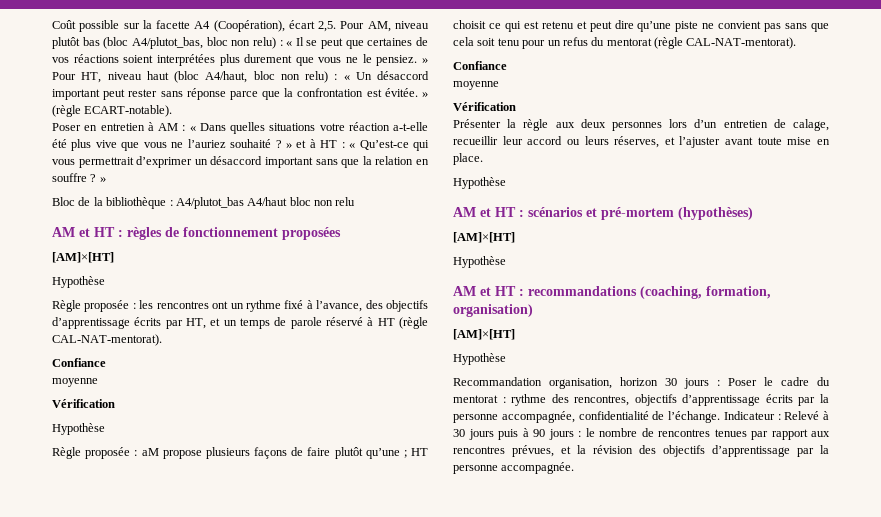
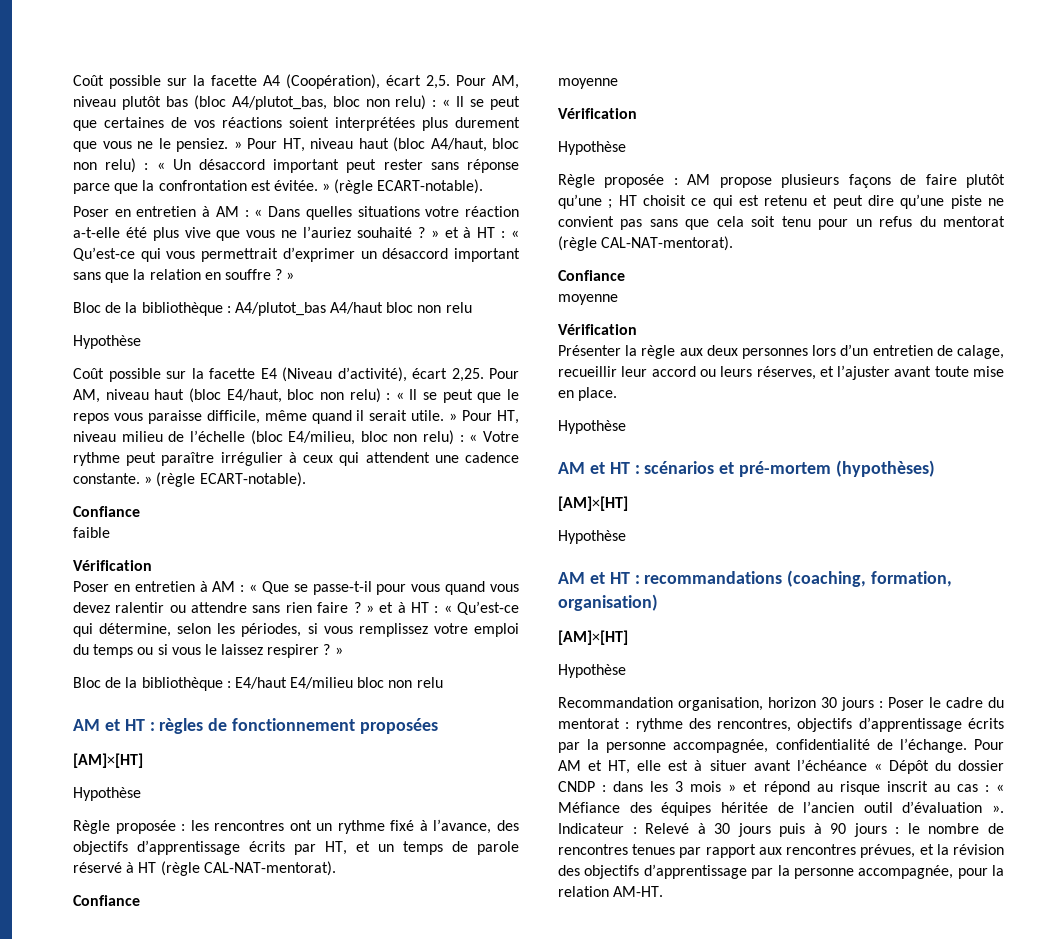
(356, 201) none -> [73,335,141,349] [73,367,519,382] [73,388,520,403] [73,410,520,424] [73,430,519,445] [73,452,519,466] [73,472,306,487] [73,506,140,517] [73,527,110,538] [73,560,152,571] [73,581,519,595] [73,601,519,615] [73,623,519,637] [73,644,343,658] [73,677,443,691] // Hypothèse // Coût possible sur la facette E4 (Niveau d’activité), écart 2,25. Pour AM, niveau haut (bloc E4/haut, bloc non relu) : « Il se peut que le repos vous paraisse difficile, même quand il serait utile. » Pour HT, niveau milieu de l’échelle (bloc E4/milieu, bloc non relu) : « Votre rythme peut paraître irrégulier à ceux qui attendent une cadence constante. » (règle ECART-notable). // Confiance // faible // Vérification // Poser en entretien à AM : « Que se passe-t-il pour vous quand vous devez ralentir ou attendre sans rien faire ? » et à HT : « Qu’est-ce qui détermine, selon les périodes, si vous remplissez votre emploi du temps ou si vous le laissez respirer ? » // Bloc de la bibliothèque : E4/haut E4/milieu bloc non relu
[141,448,159,456] aM -> [687,174,711,185] AM
(720, 417) none -> [974,739,1004,750] [558,759,1004,774] [558,781,1004,795] [558,801,1004,816] Pour AM et HT, elle est à situer avant l’échéance « Dépôt du dossier CNDP : dans les 3 mois » et répond au risque inscrit au cas : « Méfiance des équipes héritée de l’ancien outil d’évaluation ».
[501,462,575,474] accompagnée. -> [858,865,1004,879] [558,886,664,897] accompagnée, pour la relation AM-HT.

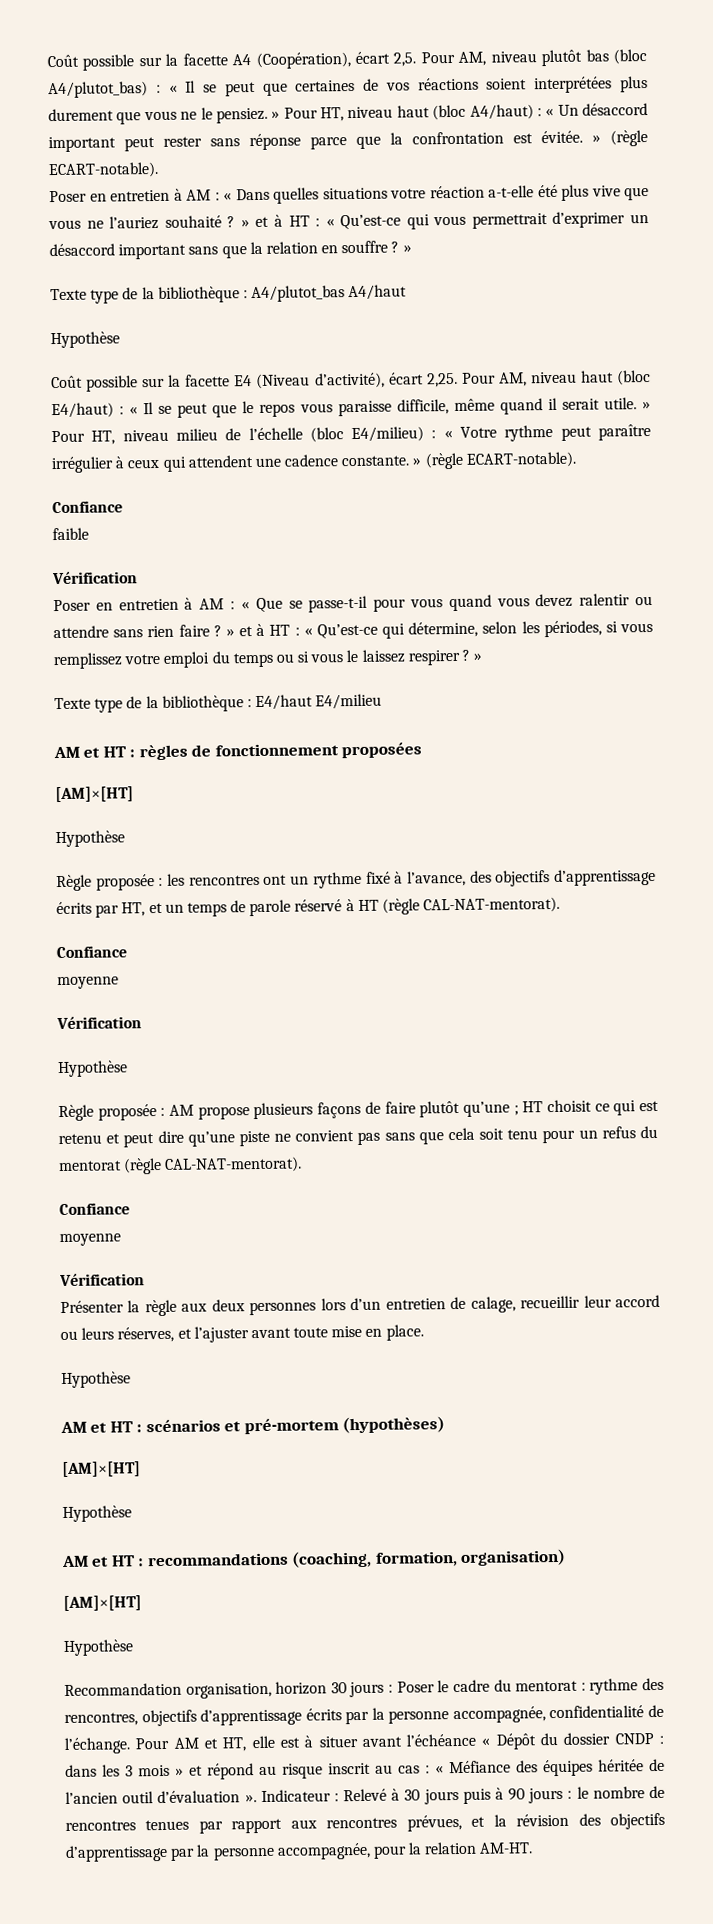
[231,95,427,110] A4/plutot_bas, bloc non relu) -> [48,81,148,99] A4/plutot_bas)
[430,138,519,152] [73,158,137,173] A4/haut, bloc non relu) -> [469,104,534,120] A4/haut)
[73,302,101,313] Bloc -> [50,288,120,304] Texte type
[386,302,472,313] bloc non relu -> (408, 292) none
[226,388,381,403] E4/haut, bloc non relu) -> [51,402,114,419] E4/haut)
[288,430,455,445] E4/milieu, bloc non relu) -> [351,426,425,443] E4/milieu)
[73,677,101,688] Bloc -> [54,697,124,713] Texte type
[357,677,443,688] bloc non relu -> (383, 701) none

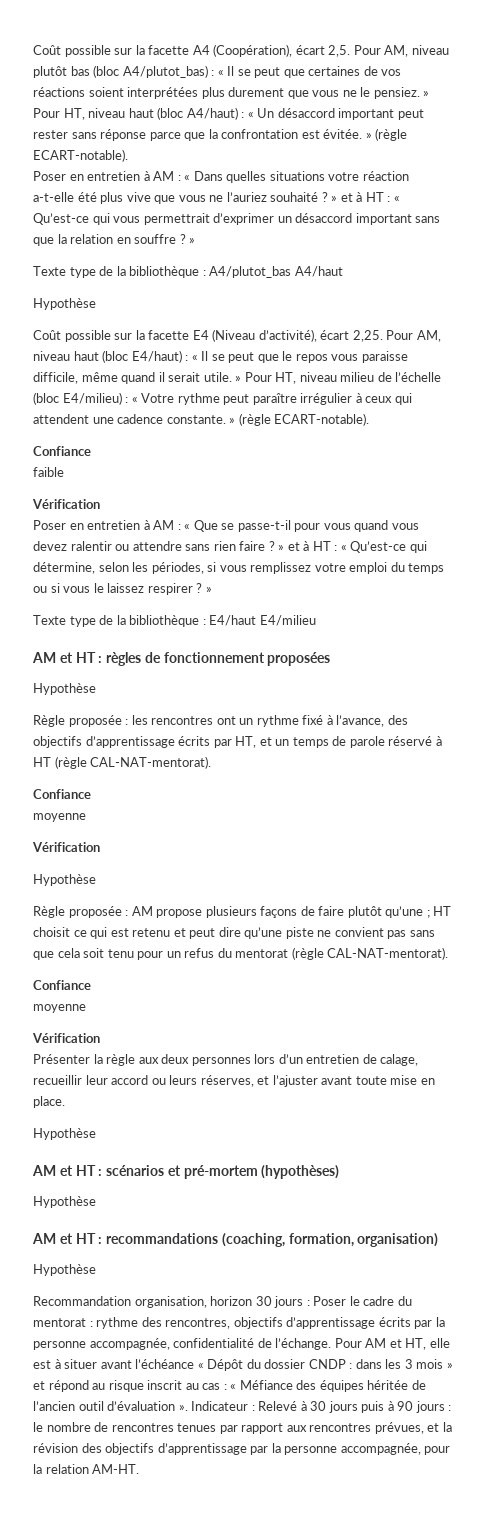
[55,786,134,803] // [AM]×[HT] -> (331, 659) none
[62,1461,141,1478] // [AM]×[HT] -> (340, 1172) none
[63,1595,142,1611] // [AM]×[HT] -> (439, 1240) none

